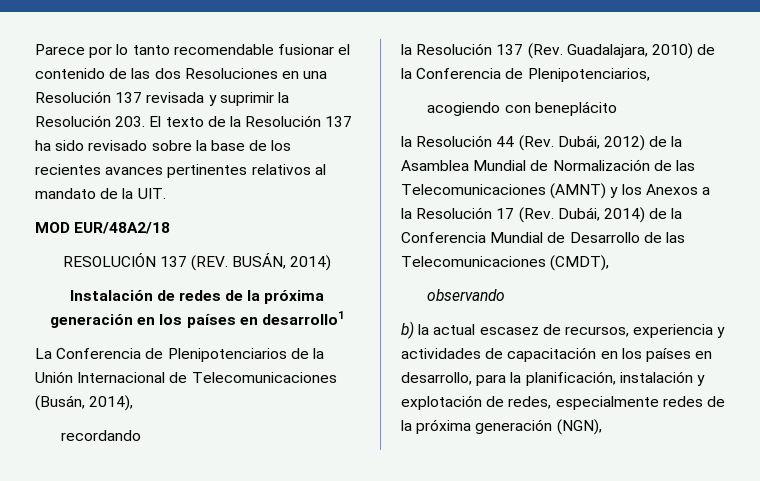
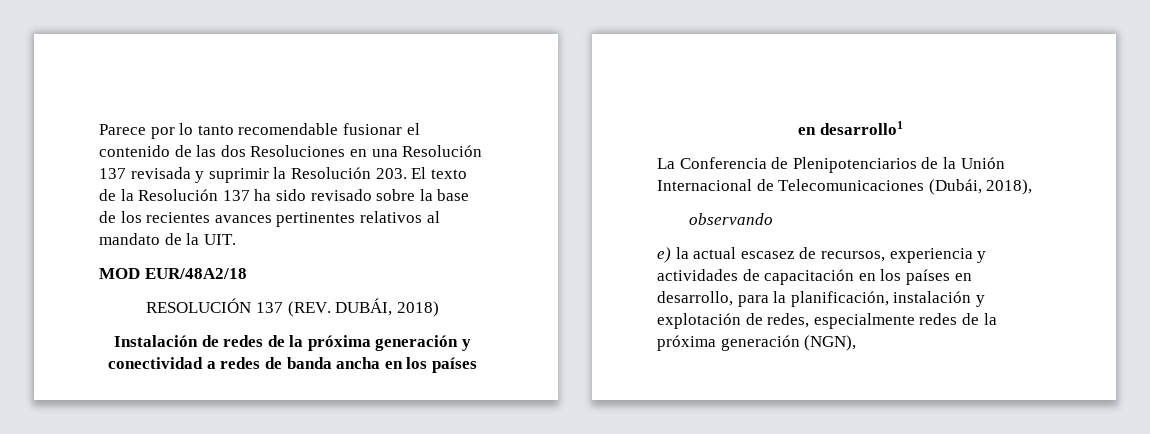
[232,253,332,271] BUSÁN, 2014) -> [335,298,439,317] DUBÁI, 2018)
(134, 321) none -> [462,339,472,351] [108,357,381,369] y conectividad a redes de banda ancha
[35,395,134,411] [61,430,142,441] [401,43,716,59] [401,68,650,82] [427,101,617,116] [401,135,683,151] [401,159,695,171] [401,183,710,199] [401,207,683,223] [401,232,685,243] [401,255,610,271] (Busán, 2014), // recordando // la Resolución 137 (Rev. Guadalajara, 2010) de la Conferencia de Plenipotenciarios, // acogiendo con beneplácito // la Resolución 44 (Rev. Dubái, 2012) de la Asamblea Mundial de Normalización de las Telecomunicaciones (AMNT) y los Anexos a la Resolución 17 (Rev. Dubái, 2014) de la Conferencia Mundial de Desarrollo de las Telecomunicaciones (CMDT), -> [928,179,1033,195] (Dubái, 2018),
[401,321,414,339] b) -> [657,247,671,263] e)

